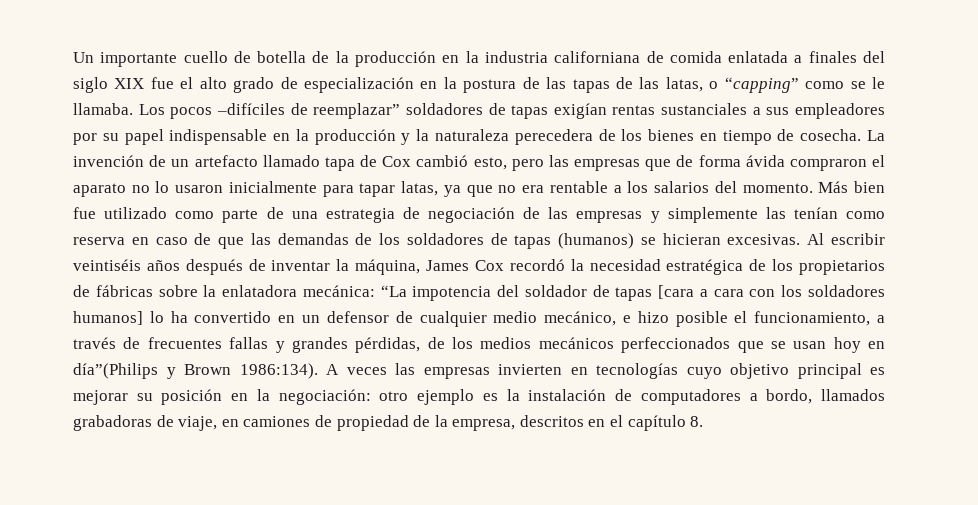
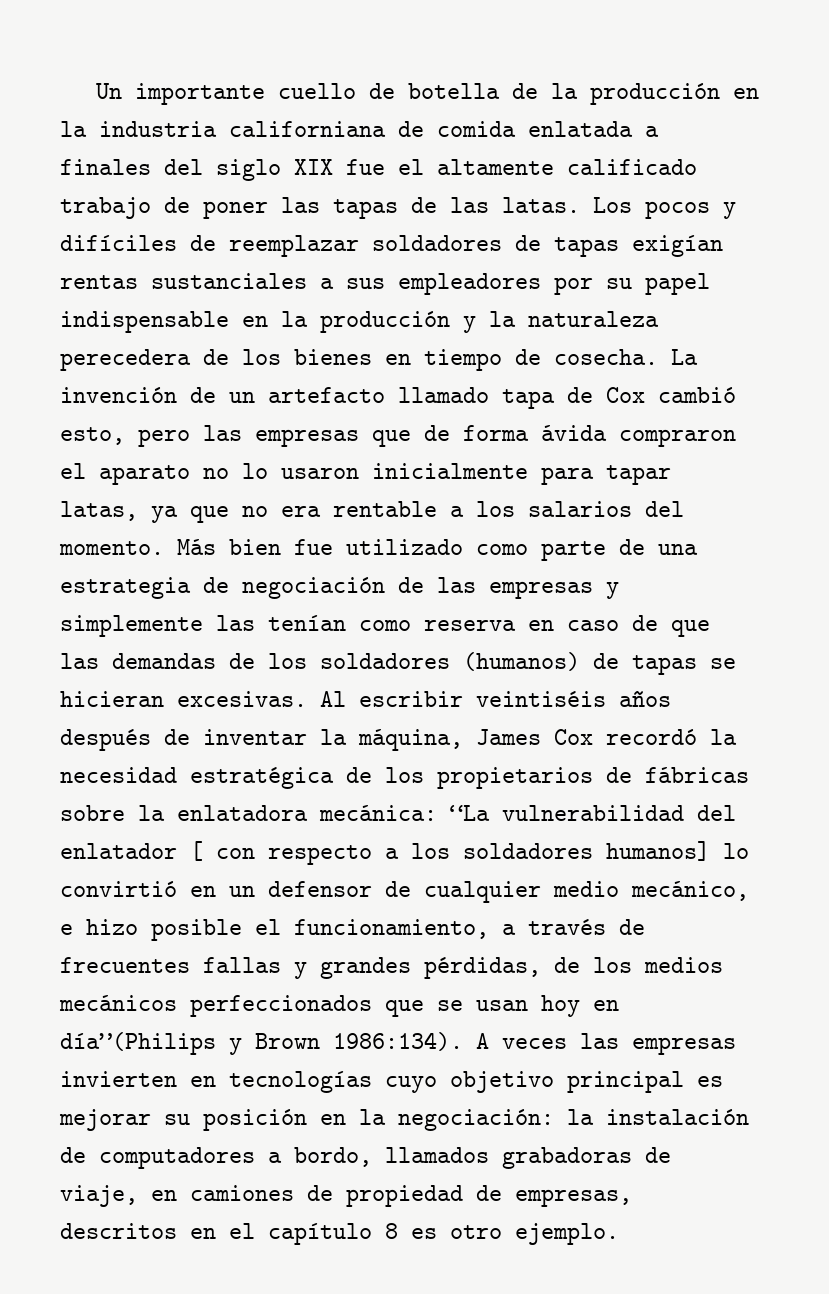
[199,77,886,93] [73,103,401,119] alto grado de especialización en la postura de las tapas de las latas, o “capping” como se le llamaba. Los pocos –difíciles de reemplazar” -> [437,159,697,175] [60,197,736,219] [60,235,359,257] altamente calificado trabajo de poner las tapas de las latas. Los pocos y difíciles de reemplazar
[490,233,635,249] de tapas (humanos) -> [463,652,697,675] (humanos) de tapas
[412,285,776,301] impotencia del soldador de tapas [cara a cara con -> [502,805,736,821] [60,841,399,865] vulnerabilidad del enlatador [ con respecto a
[170,311,272,323] ha convertido -> [60,881,177,897] convirtió
[379,389,498,405] otro ejemplo es -> (554, 1120) none
[434,415,516,431] la empresa, -> [515,1189,632,1207] empresas,
[690,416,704,427] 8. -> [385,1223,619,1245] 8 es otro ejemplo.

